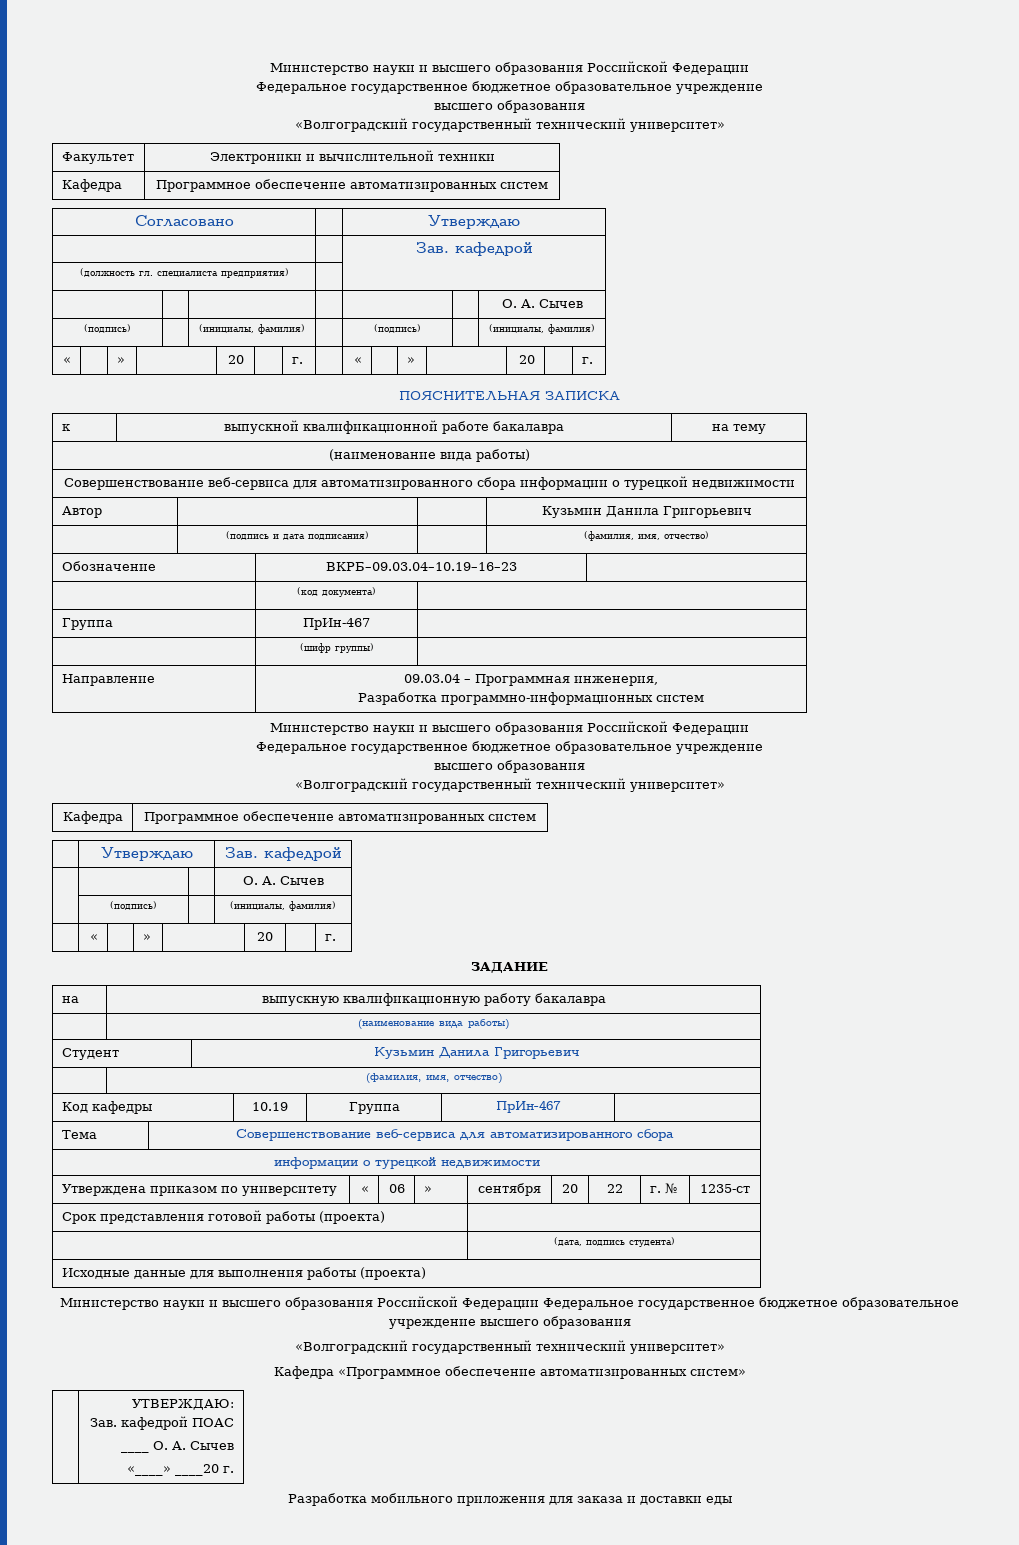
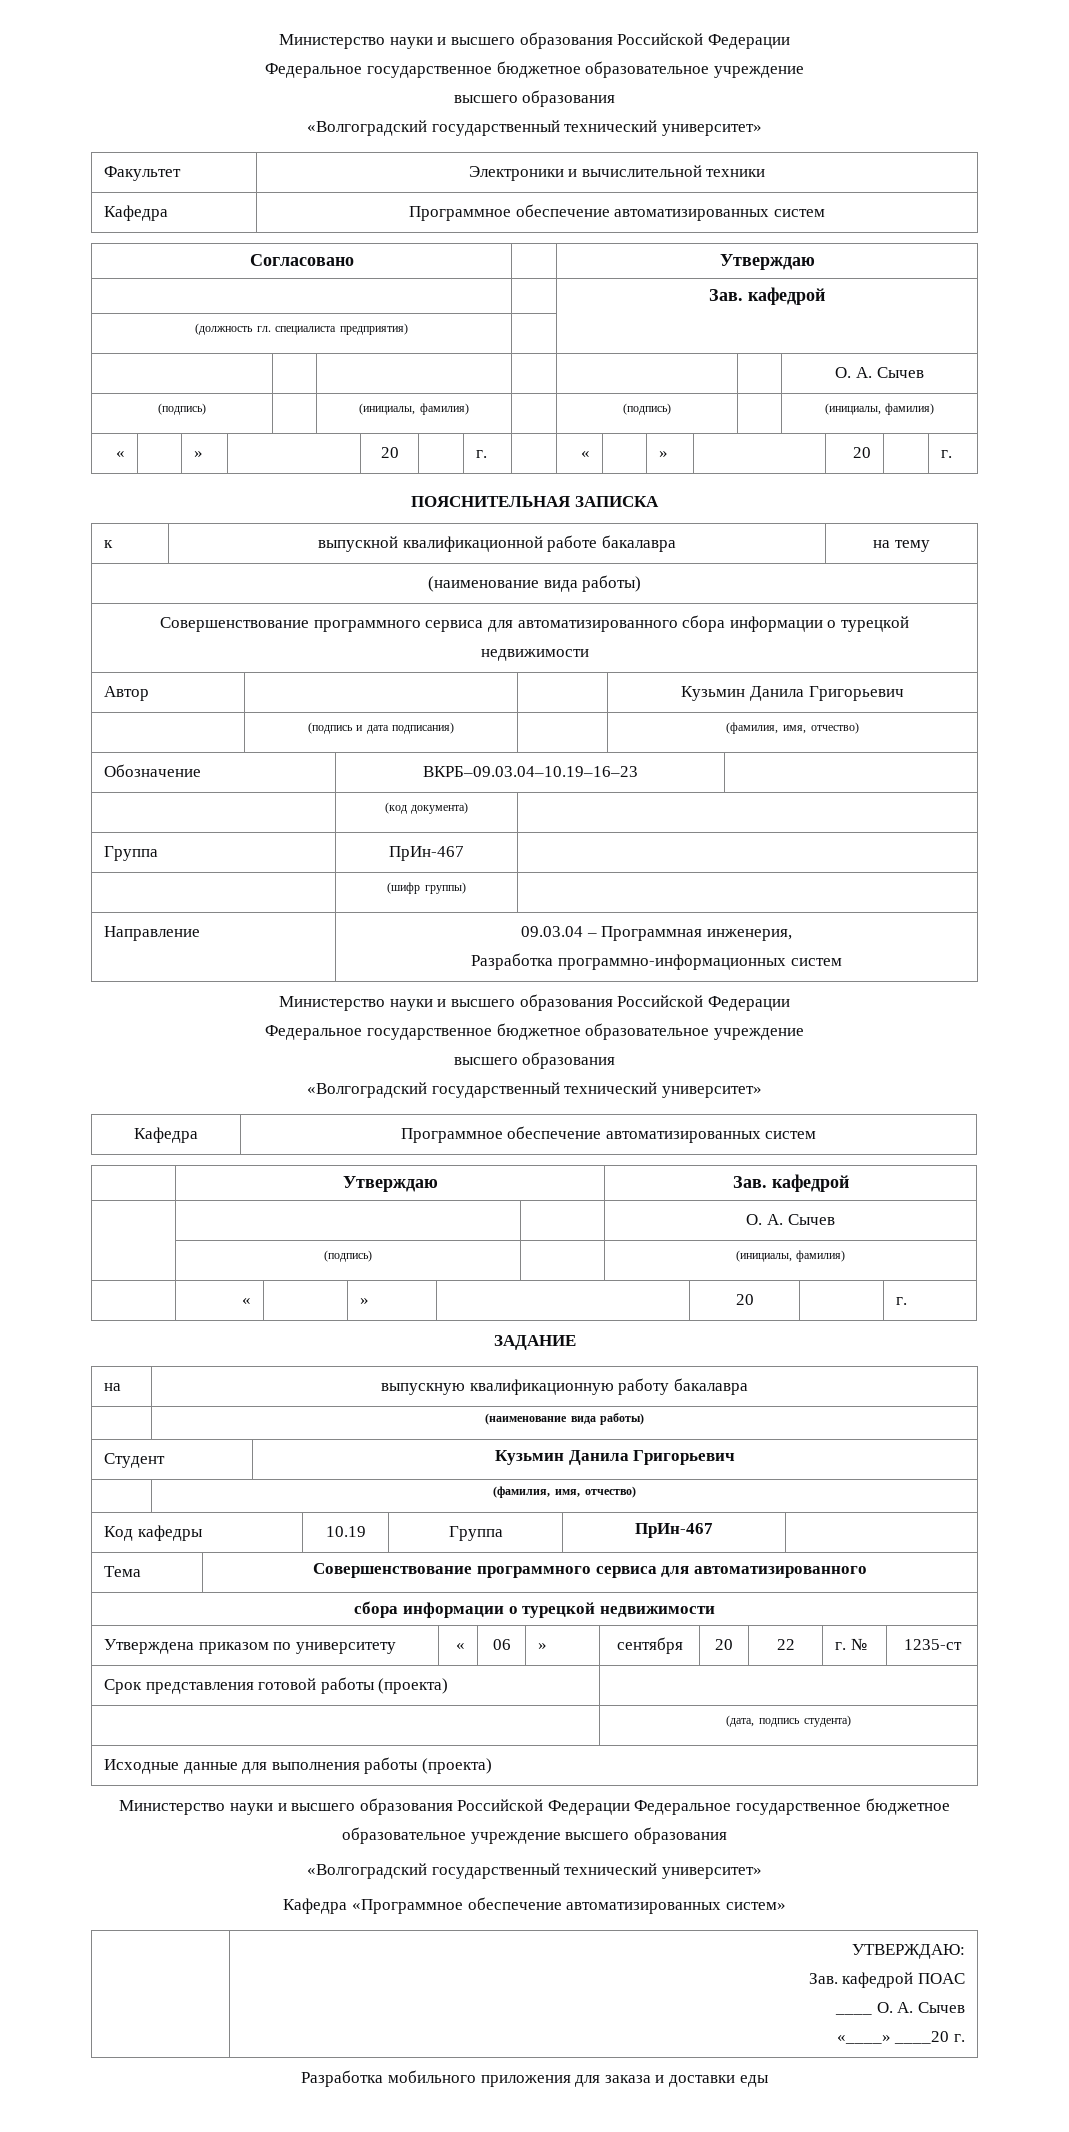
[208,477,289,490] веб-сервиса -> [313,620,484,632] программного сервиса
[376,1129,674,1141] веб-сервиса для автоматизированного сбора // -> [476,1566,867,1578] [354,1601,399,1618] программного сервиса для автоматизированного // сбора

